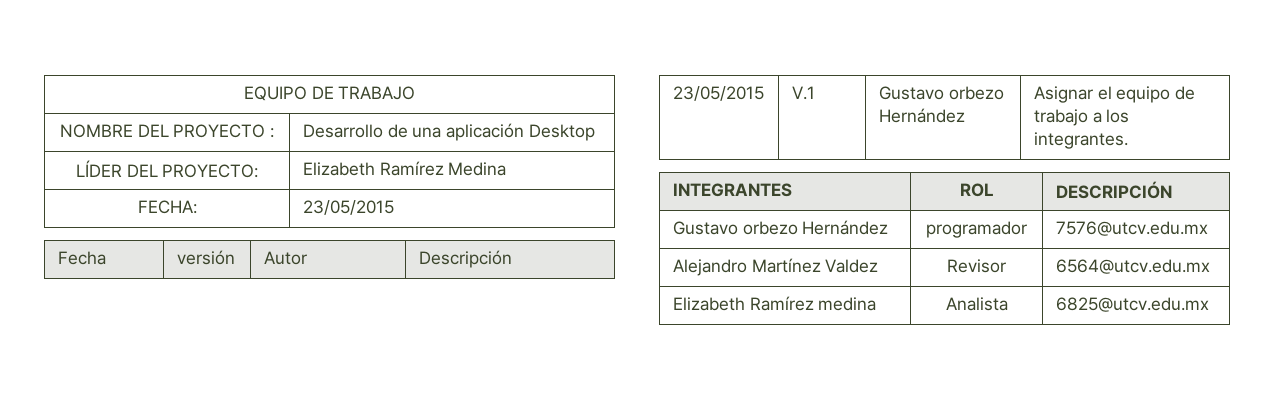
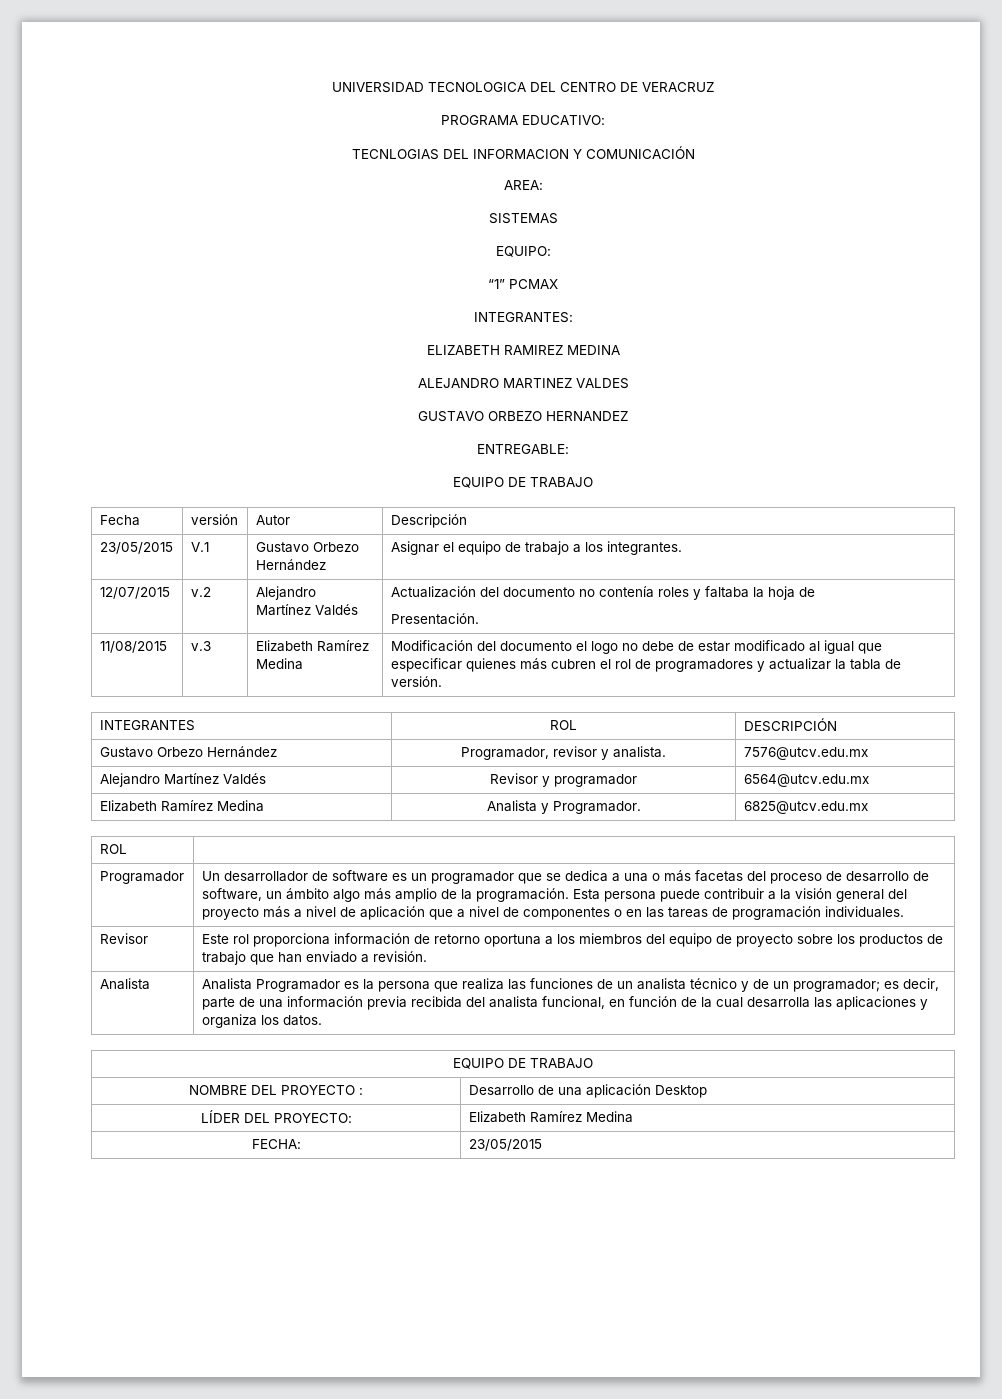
(243, 93) none -> [332,82,714,93] [441,115,605,125] [351,146,695,160] [503,180,543,190] [488,213,558,224] [495,246,551,257] [488,279,558,289] [473,312,573,323] [426,345,620,355] [417,378,629,389] [418,411,628,422] [477,444,569,454] [453,477,593,488] [99,515,140,526] [190,514,238,525] [255,515,290,525] [390,514,467,528] [99,542,173,554] [190,542,209,552] [255,542,359,553] [255,559,326,571] [390,541,682,555] [99,587,170,599] [190,587,211,597] [255,586,316,600] [255,604,358,616] [390,586,815,600] [390,613,479,625] [99,641,167,653] [190,641,211,651] [255,640,369,652] [255,658,303,670] [390,640,882,654] [390,658,901,672] [390,676,442,687] [99,720,195,731] [550,720,577,730] [743,718,837,732] [99,746,277,758] [461,746,666,760] [743,747,868,760] [99,773,266,787] [490,773,637,787] [743,774,869,787] [99,800,264,812] [486,800,641,814] [743,801,868,814] [99,844,127,854] [99,871,184,884] [201,870,929,884] [201,888,907,902] [201,906,904,920] [99,933,148,944] [201,933,943,947] [201,951,427,965] [99,978,150,990] [201,978,939,992] [201,996,928,1010] [201,1014,322,1028] UNIVERSIDAD TECNOLOGICA DEL CENTRO DE VERACRUZ // PROGRAMA EDUCATIVO: // TECNLOGIAS DEL INFORMACION Y COMUNICACIÓN // AREA: // SISTEMAS // EQUIPO: // “1” PCMAX // INTEGRANTES: // ELIZABETH RAMIREZ MEDINA // ALEJANDRO MARTINEZ VALDES // GUSTAVO ORBEZO HERNANDEZ // ENTREGABLE: // EQUIPO DE TRABAJO // Fecha | versión | Autor | Descripción // 23/05/2015 | V.1 | Gustavo Orbezo Hernández | Asignar el equipo de trabajo a los integrantes. // 12/07/2015 | v.2 | Alejandro Martínez Valdés | Actualización del documento no contenía roles y faltaba la hoja de // Presentación. // 11/08/2015 | v.3 | Elizabeth Ramírez Medina | Modificación del documento el logo no debe de estar modificado al igual que especificar quienes más cubren el rol de programadores y actualizar la tabla de versión. // INTEGRANTES | ROL | DESCRIPCIÓN // Gustavo Orbezo Hernández | Programador, revisor y analista. | 7576@utcv.edu.mx // Alejandro Martínez Valdés | Revisor y programador | 6564@utcv.edu.mx // Elizabeth Ramírez Medina | Analista y Programador. | 6825@utcv.edu.mx // ROL | // Programador | Un desarrollador de software es un programador que se dedica a una o más facetas del proceso de desarrollo de software, un ámbito algo más amplio de la programación. Esta persona puede contribuir a la visión general del proyecto más a nivel de aplicación que a nivel de componentes o en las tareas de programación individuales. // Revisor | Este rol proporciona información de retorno oportuna a los miembros del equipo de proyecto sobre los productos de trabajo que han enviado a revisión. // Analista | Analista Programador es la persona que realiza las funciones de un analista técnico y de un programador; es decir, parte de una información previa recibida del analista funcional, en función de la cual desarrolla las aplicaciones y organiza los datos. //
[57,251,106,265] [176,250,235,265] [263,251,307,265] [418,250,512,268] [672,86,764,101] [791,86,815,100] [878,86,1004,100] [878,108,965,123] [1033,86,1196,103] [1033,109,1130,126] [1033,132,1128,149] [672,183,792,197] [959,183,994,197] [1055,181,1172,199] [672,220,889,235] [926,221,1027,238] [1055,221,1208,236] [672,258,879,276] [947,259,1006,273] [1055,259,1210,274] [672,296,877,311] [945,297,1008,311] [1055,297,1209,312] // Fecha | versión | Autor | Descripción // 23/05/2015 | V.1 | Gustavo orbezo Hernández | Asignar el equipo de trabajo a los integrantes. // INTEGRANTES | ROL | DESCRIPCIÓN // Gustavo orbezo Hernández | programador | 7576@utcv.edu.mx // Alejandro Martínez Valdez | Revisor | 6564@utcv.edu.mx // Elizabeth Ramírez medina | Analista | 6825@utcv.edu.mx -> (542, 1145) none

